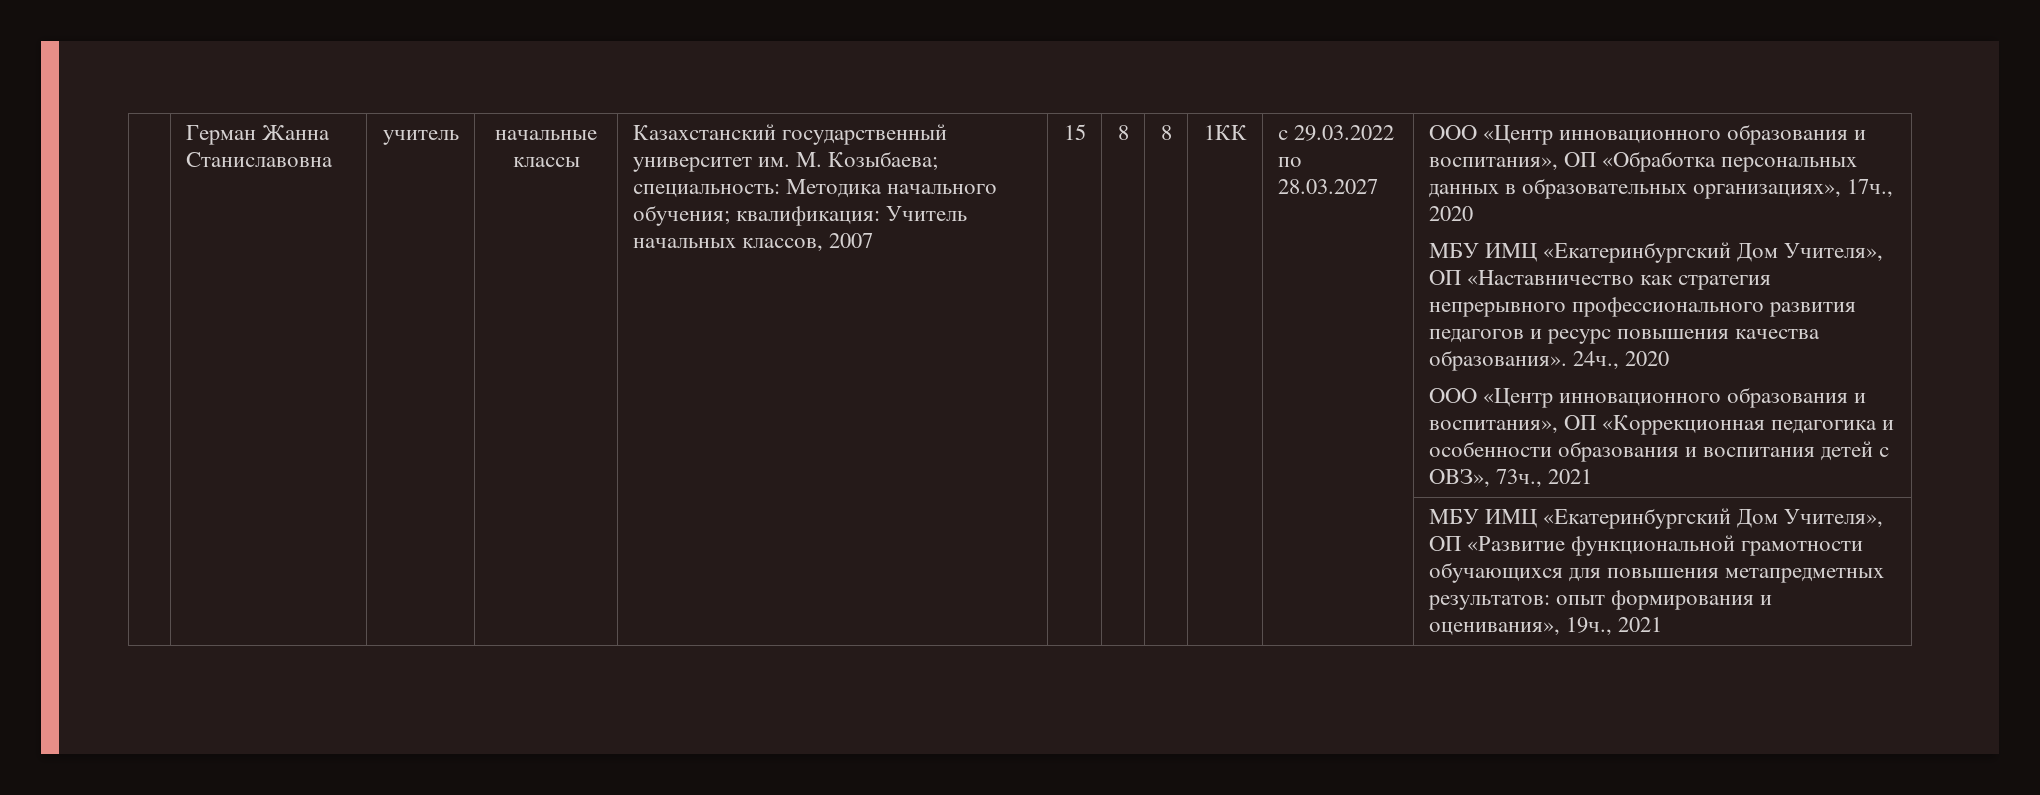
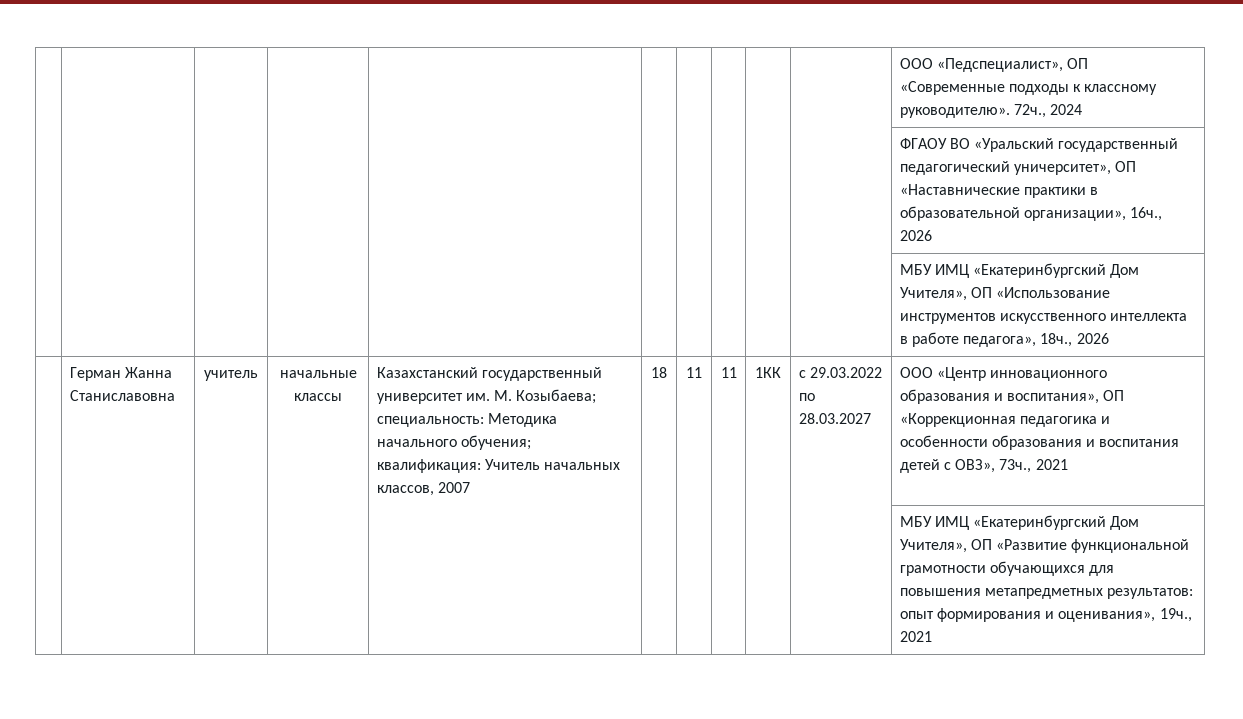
(185, 135) | -> [899,58,1089,72] [899,81,1158,95] [899,104,1083,118] [899,138,1179,152] [899,161,1137,175] [899,184,1099,198] [899,206,1163,221] [899,230,932,241] [899,263,1140,278] [899,287,1111,301] [899,313,1188,324] [899,332,1109,347] | | | | | | | | | | ООО «Педспециалист», ОП «Современные подходы к классному руководителю». 72ч., 2024 // | | | | | | | | | | ФГАОУ ВО «Уральский государственный педагогический уничерситет», ОП «Наставнические практики в образовательной организации», 16ч., 2026 // | | | | | | | | | | МБУ ИМЦ «Екатеринбургский Дом Учителя», ОП «Использование инструментов искусственного интеллекта в работе педагога», 18ч., 2026 // |
[1063,124,1086,140] [1117,125,1129,140] [1160,125,1172,140] 15 | 8 | 8 -> [651,367,667,378] [686,367,702,378] [720,367,737,378] 18 | 11 | 11
[1601,151,1857,172] [1428,178,1893,199] [1428,206,1473,221] [1428,242,1883,263] [1428,270,1771,290] [1428,297,1856,317] [1428,329,1820,344] [1428,350,1669,371] [1428,387,1866,408] [1428,415,1596,434] «Обработка персональных данных в образовательных организациях», 17ч., 2020 // МБУ ИМЦ «Екатеринбургский Дом Учителя», ОП «Наставничество как стратегия непрерывного профессионального развития педагогов и ресурс повышения качества образования». 24ч., 2020 // ООО «Центр инновационного образования и воспитания», ОП -> (1125, 395) none

